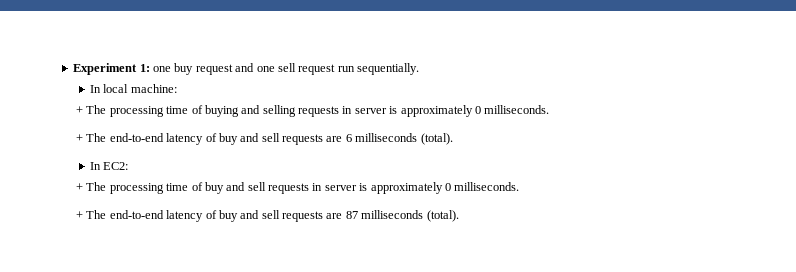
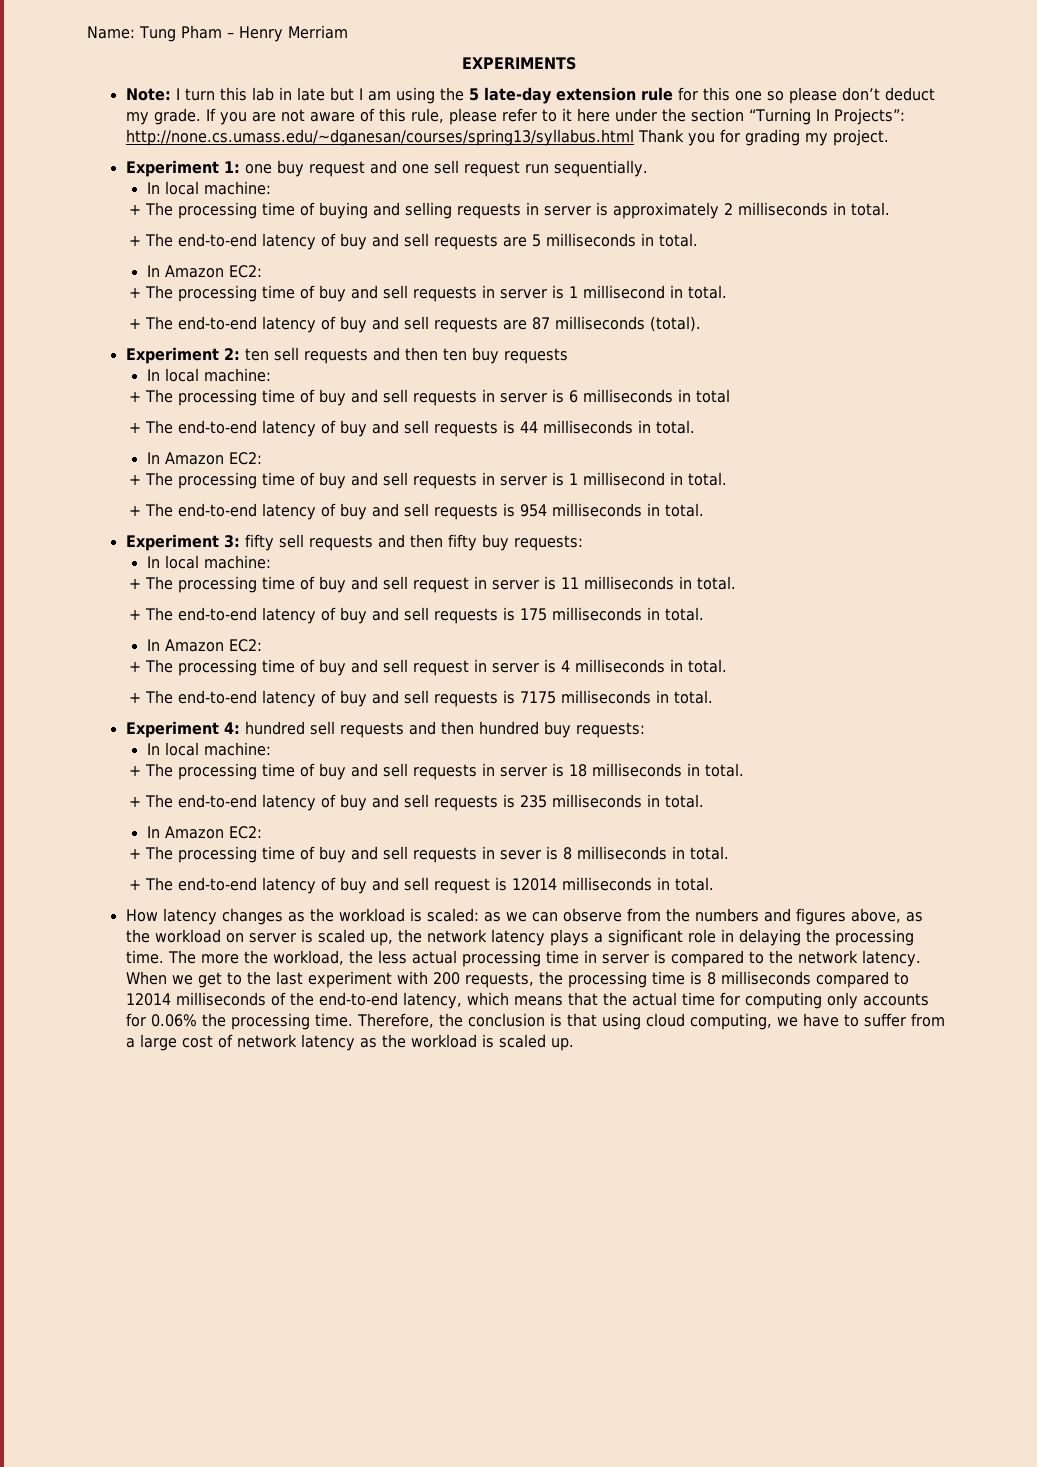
(73, 69) none -> [87,25,348,42] [461,57,576,70] [125,87,935,104] [125,108,905,125] [125,129,889,146] Name: Tung Pham – Henry Merriam // EXPERIMENTS // Note: I turn this lab in late but I am using the 5 late-day extension rule for this one so please don’t deduct my grade. If you are not aware of this rule, please refer to it here under the section “Turning In Projects”: http://none.cs.umass.edu/~dganesan/courses/spring13/syllabus.html Thank you for grading my project. //
[474,105,550,114] 0 milliseconds. -> [723,202,890,216] 2 milliseconds in total.
[345,133,453,145] [89,162,101,170] 6 milliseconds (total). // In -> [531,233,698,247] [146,265,224,278] 5 milliseconds in total. // In Amazon
[370,182,520,194] approximately 0 milliseconds. -> [568,285,727,299] 1 millisecond in total.
(459, 216) none -> [125,347,568,364] [146,368,271,382] [128,389,730,406] [128,420,695,437] [146,452,262,465] [128,472,727,489] [128,503,704,520] [125,534,583,551] [146,555,271,569] [128,576,736,593] [128,607,704,624] [146,639,262,652] [128,659,727,676] [128,690,713,707] [125,721,645,738] [146,742,271,756] [128,763,744,780] [128,794,704,811] [146,826,262,839] [128,846,729,863] [128,877,714,894] [125,908,923,925] [125,929,914,946] [125,950,921,967] [125,971,909,988] [125,992,929,1009] [125,1013,945,1030] [125,1034,574,1051] // Experiment 2: ten sell requests and then ten buy requests // In local machine: // + The processing time of buy and sell requests in server is 6 milliseconds in total // + The end-to-end latency of buy and sell requests is 44 milliseconds in total. // In Amazon EC2: // + The processing time of buy and sell requests in server is 1 millisecond in total. // + The end-to-end latency of buy and sell requests is 954 milliseconds in total. // Experiment 3: fifty sell requests and then fifty buy requests: // In local machine: // + The processing time of buy and sell request in server is 11 milliseconds in total. // + The end-to-end latency of buy and sell requests is 175 milliseconds in total. // In Amazon EC2: // + The processing time of buy and sell request in server is 4 milliseconds in total. // + The end-to-end latency of buy and sell requests is 7175 milliseconds in total. // Experiment 4: hundred sell requests and then hundred buy requests: // In local machine: // + The processing time of buy and sell requests in server is 18 milliseconds in total. // + The end-to-end latency of buy and sell requests is 235 milliseconds in total. // In Amazon EC2: // + The processing time of buy and sell requests in sever is 8 milliseconds in total. // + The end-to-end latency of buy and sell request is 12014 milliseconds in total. // How latency changes as the workload is scaled: as we can observe from the numbers and figures above, as the workload on server is scaled up, the network latency plays a significant role in delaying the processing time. The more the workload, the less actual processing time in server is compared to the network latency. When we get to the last experiment with 200 requests, the processing time is 8 milliseconds compared to 12014 milliseconds of the end-to-end latency, which means that the actual time for computing only accounts for 0.06% the processing time. Therefore, the conclusion is that using cloud computing, we have to suffer from a large cost of network latency as the workload is scaled up.

